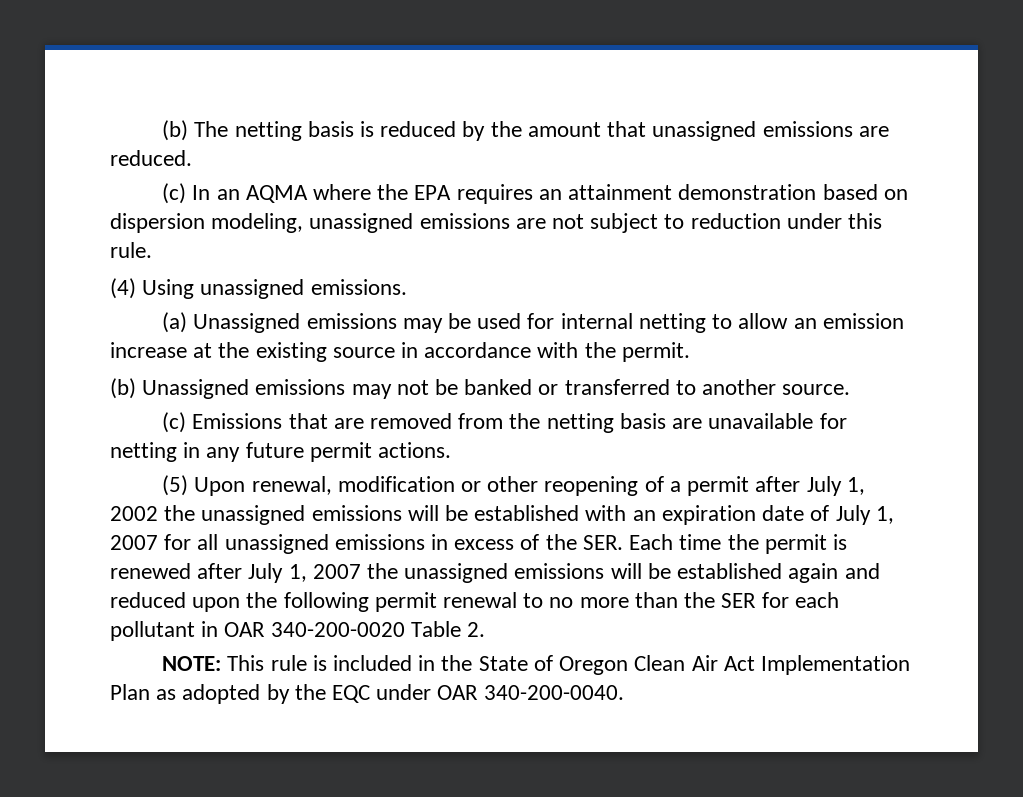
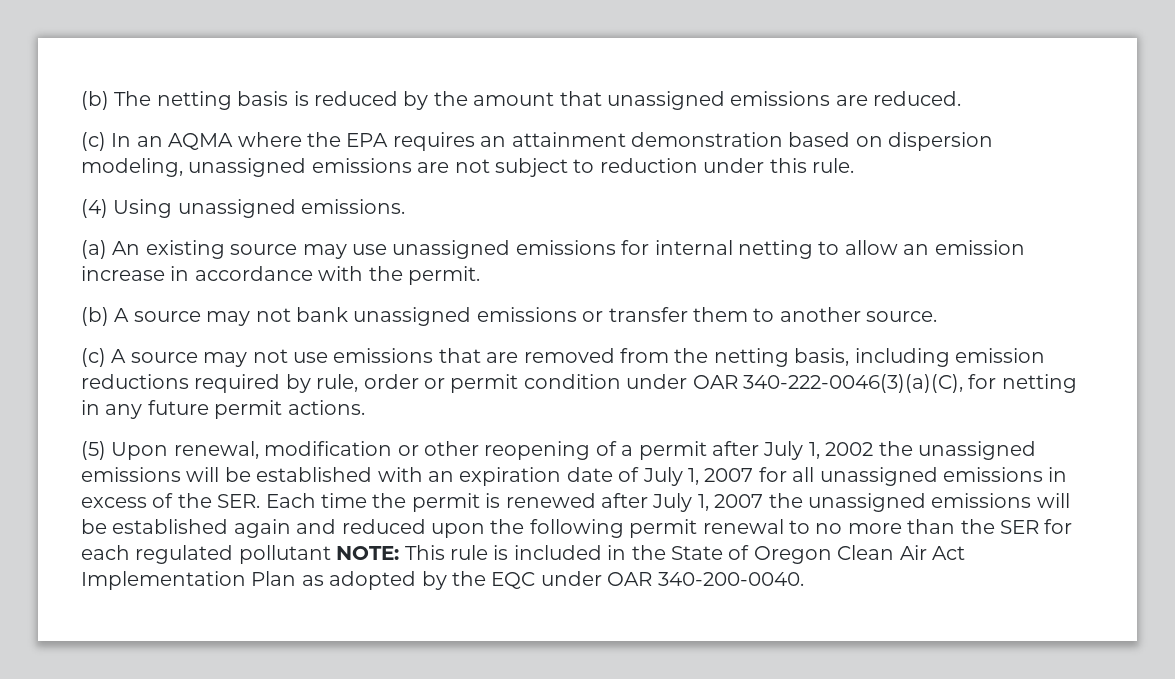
[193,313,522,333] Unassigned emissions may be used -> [112,240,616,259] An existing source may use unassigned emissions
[193,342,395,362] at the existing source -> (165, 273) none
[142,379,851,399] [162,412,283,433] Unassigned emissions may not be banked or transferred to another source. // (c) Emissions -> [114,307,938,326] [81,348,434,367] A source may not bank unassigned emissions or transfer them to another source. // (c) A source may not use emissions
[619,413,814,429] basis are unavailable -> [794,348,1045,367] [81,374,963,393] basis, including emission reductions required by rule, order or permit condition under OAR 340-222-0046(3)(a)(C),
[110,621,486,641] pollutant in OAR 340-200-0020 Table 2. // -> [135,545,331,564] regulated pollutant

